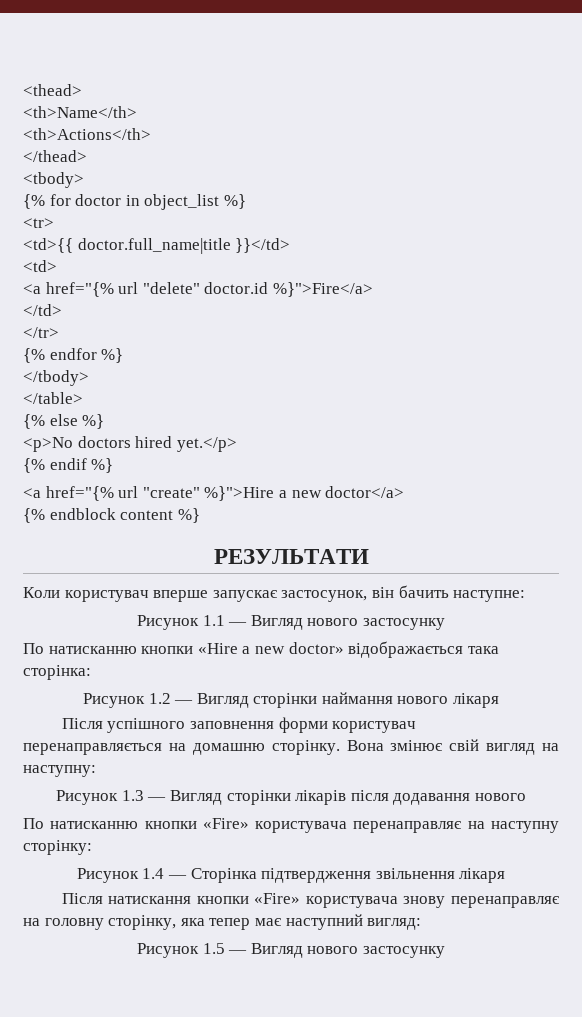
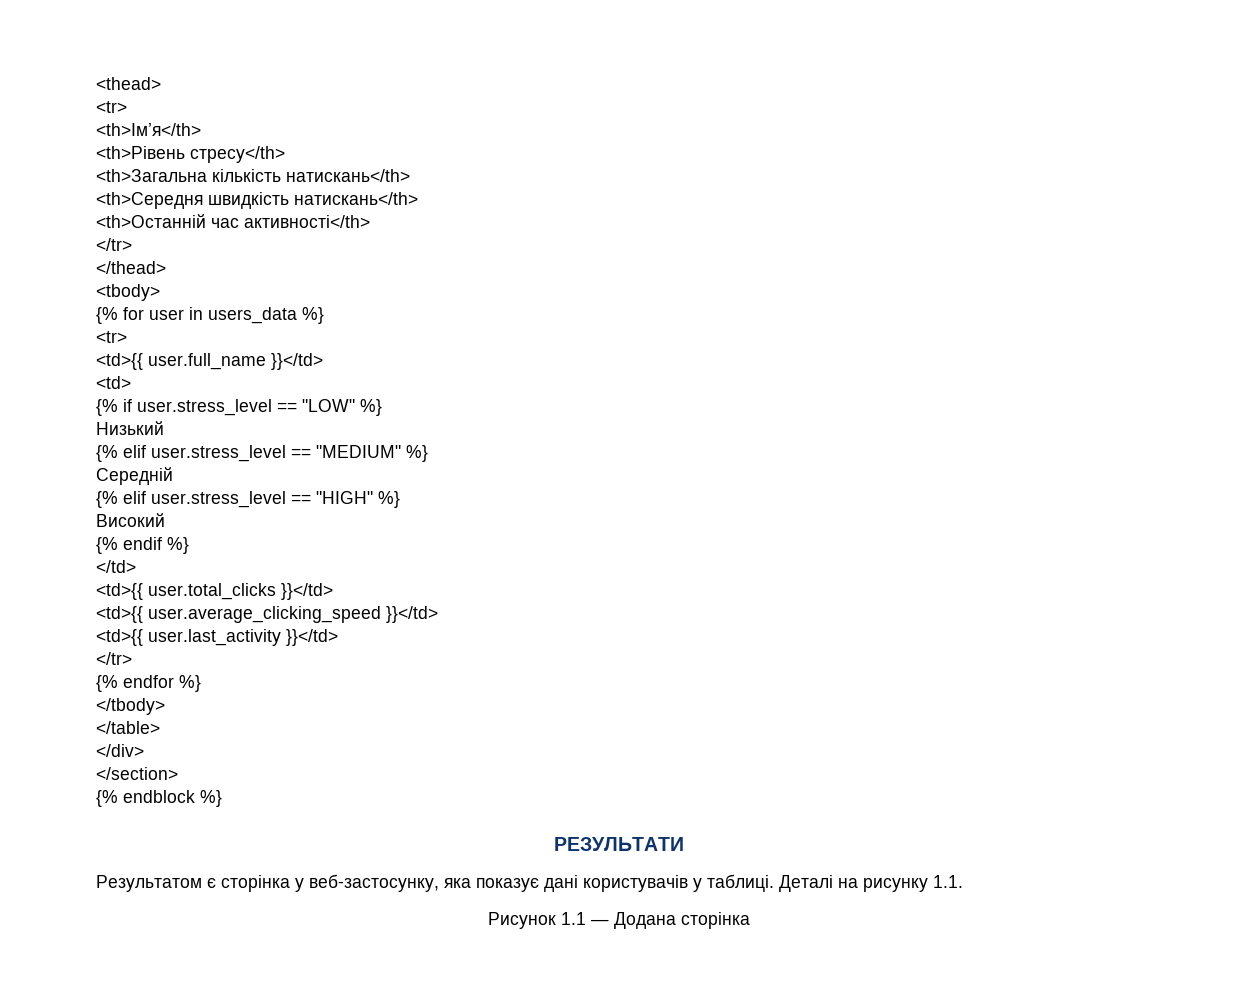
[23,106,137,118] [23,128,151,140] <th>Name</th> // <th>Actions</th> -> [96,101,127,113] [96,123,201,136] [96,146,285,163] [96,169,410,182] [96,192,418,209] [96,214,370,228] [96,238,132,251] <tr> // <th>Ім’я</th> // <th>Рівень стресу</th> // <th>Загальна кількість натискань</th> // <th>Середня швидкість натискань</th> // <th>Останній час активності</th> // </tr>
[75,194,220,210] doctor in object_list -> [149,307,297,324] user in users_data
[77,238,231,254] doctor.full_name|title -> [148,353,266,370] user.full_name
[23,282,373,297] [23,304,62,316] <a href="{% url "delete" doctor.id %}">Fire</a> // </td> -> [96,399,382,416] [96,421,164,435] [96,445,428,462] [96,467,173,485] [96,491,400,508] [96,513,165,527] [96,537,189,554] [96,560,136,573] [96,583,333,600] [96,606,438,623] [96,629,338,646] {% if user.stress_level == "LOW" %} // Низький // {% elif user.stress_level == "MEDIUM" %} // Середній // {% elif user.stress_level == "HIGH" %} // Високий // {% endif %} // </td> // <td>{{ user.total_clicks }}</td> // <td>{{ user.average_clicking_speed }}</td> // <td>{{ user.last_activity }}</td>
[23,414,105,429] [23,436,237,452] [23,458,114,473] [23,486,405,501] {% else %} // <p>No doctors hired yet.</p> // {% endif %} // <a href="{% url "create" %}">Hire a new doctor</a> -> [96,744,144,757] [96,767,178,780] </div> // </section>
[120,510,174,520] content -> (195, 796) none
[23,585,526,602] [137,615,445,630] [23,641,499,658] [23,665,91,680] [82,692,500,708] [61,717,417,733] [23,739,559,755] [23,765,96,777] [56,790,526,805] [23,818,559,833] [23,840,92,855] [76,868,506,883] [61,893,560,908] [23,914,422,930] [137,943,445,958] Коли користувач вперше запускає застосунок, він бачить наступне: // Рисунок 1.1 — Вигляд нового застосунку // По натисканню кнопки «Hire a new doctor» відображається така сторінка: // Рисунок 1.2 — Вигляд сторінки наймання нового лікаря // Після успішного заповнення форми користувач перенаправляється на домашню сторінку. Вона змінює свій вигляд на наступну: // Рисунок 1.3 — Вигляд сторінки лікарів після додавання нового // По натисканню кнопки «Fire» користувача перенаправляє на наступну сторінку: // Рисунок 1.4 — Сторінка підтвердження звільнення лікаря // Після натискання кнопки «Fire» користувача знову перенаправляє на головну сторінку, яка тепер має наступний вигляд: // Рисунок 1.5 — Вигляд нового застосунку -> [96,874,963,892] [487,912,750,929] Результатом є сторінка у веб-застосунку, яка показує дані користувачів у таблиці. Деталі на рисунку 1.1. // Рисунок 1.1 — Додана сторінка

